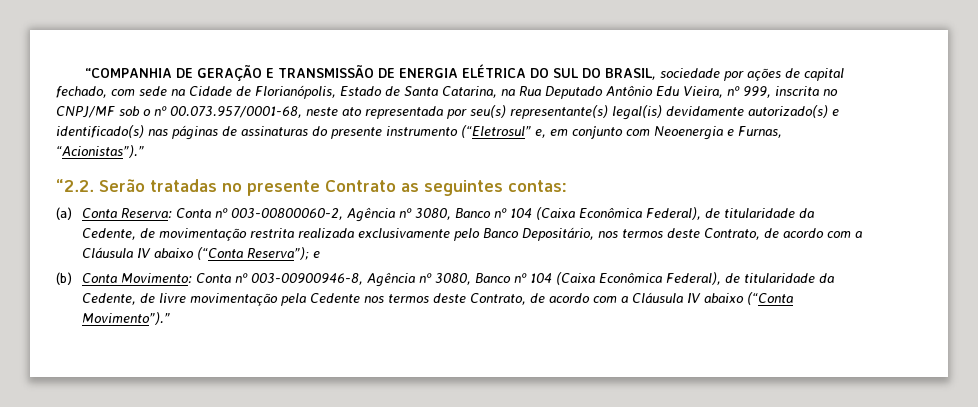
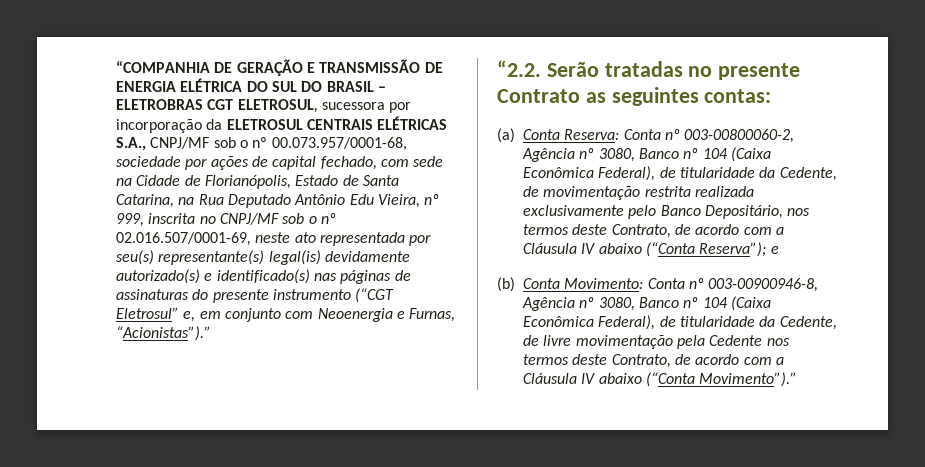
[604,68,656,80] BRASIL, -> [326,81,386,92] [116,99,412,113] [116,116,448,133] [116,137,407,151] BRASIL – ELETROBRAS CGT ELETROSUL, sucessora por incorporação da ELETROSUL CENTRAIS ELÉTRICAS S.A., CNPJ/MF sob o nº 00.073.957/0001-68,
[170,106,302,118] 00.073.957/0001-68, -> [116,232,251,246] 02.016.507/0001-69,
[461,125,531,138] (“Eletrosul” -> [355,288,395,303] [116,307,179,319] (“CGT Eletrosul”

